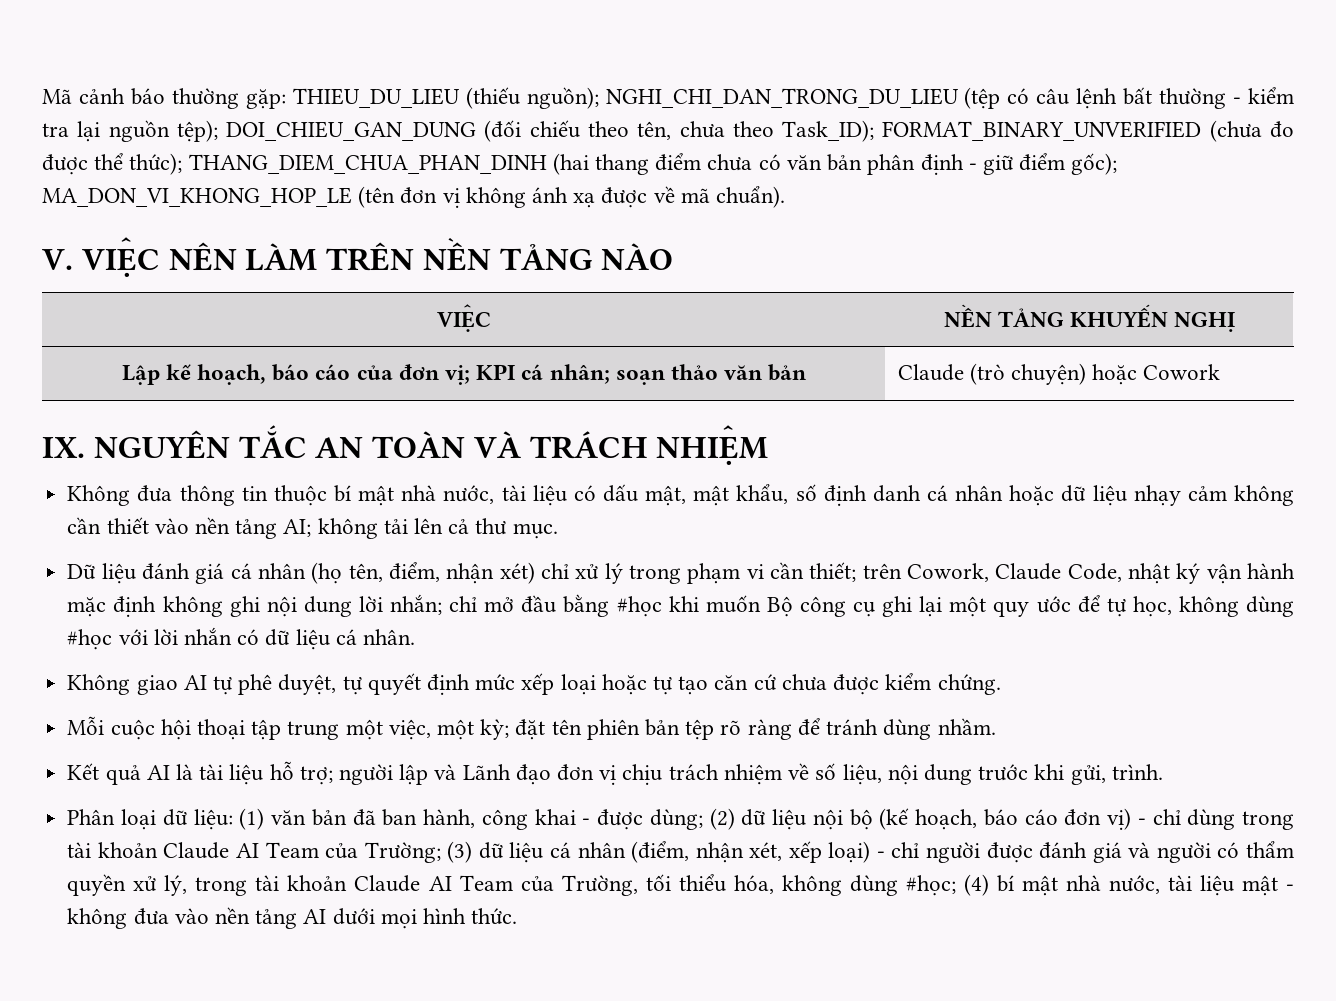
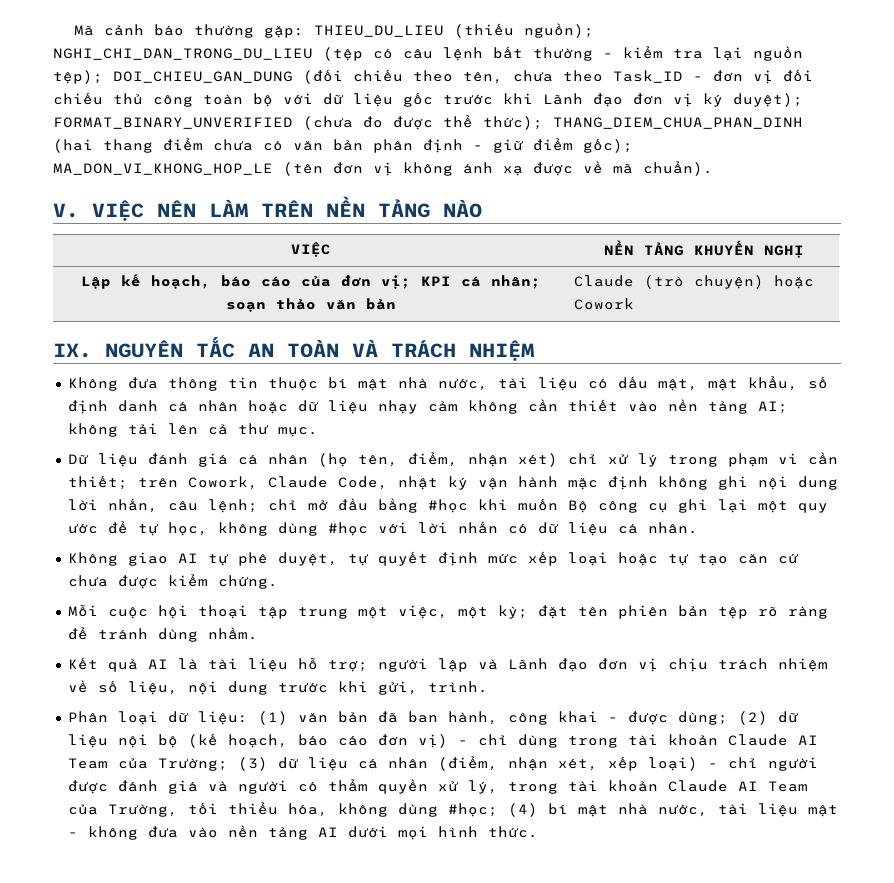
[782,120,875,142] Task_ID); -> [613,69,813,84] [53,92,803,107] Task_ID - đơn vị đối chiếu thủ công toàn bộ với dữ liệu gốc trước khi Lãnh đạo đơn vị ký duyệt);
[390,594,443,615] nhắn; -> [107,498,258,513] nhắn, câu lệnh;

